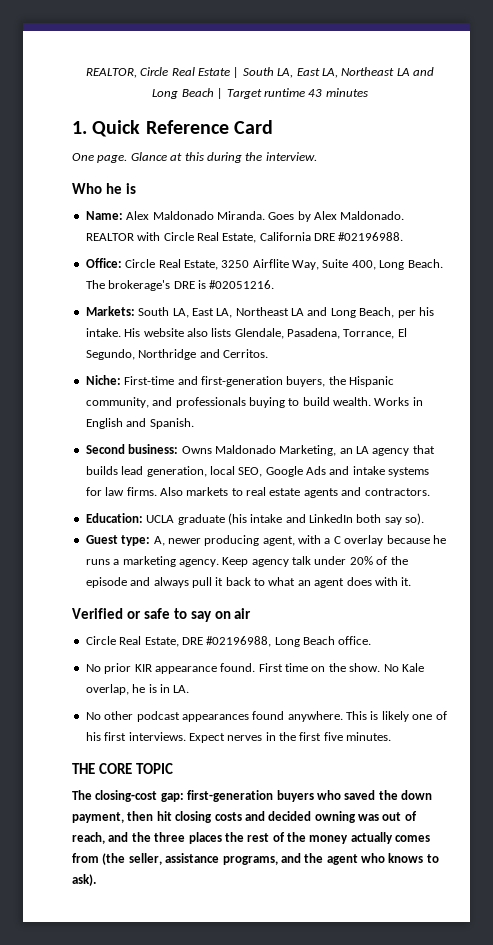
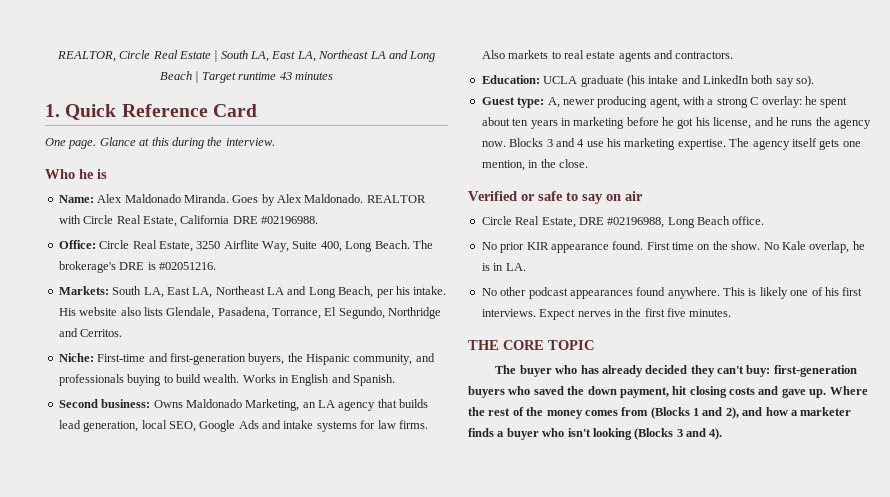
[333,535,446,546] [85,556,408,567] [85,577,412,588] C overlay because he runs a marketing agency. Keep agency talk under 20% of the episode and always pull it back to what an agent does with it. -> [716,96,848,108] [481,117,871,129] [481,138,861,150] [481,159,588,171] strong C overlay: he spent about ten years in marketing before he got his license, and he runs the agency now. Blocks 3 and 4 use his marketing expertise. The agency itself gets one mention, in the close.
[95,790,184,802] closing-cost gap: -> [519,365,771,377] buyer who has already decided they can't buy:
[127,811,154,821] then -> (669, 392) none
[268,811,417,823] [72,832,222,844] decided owning was out of reach, and the three places -> [781,386,868,398] gave up. Where
[350,832,393,844] actually -> (583, 414) none
[102,853,439,865] [72,874,96,886] (the seller, assistance programs, and the agent who knows to ask). -> [650,407,852,419] [468,428,723,440] (Blocks 1 and 2), and how a marketer finds a buyer who isn't looking (Blocks 3 and 4).

